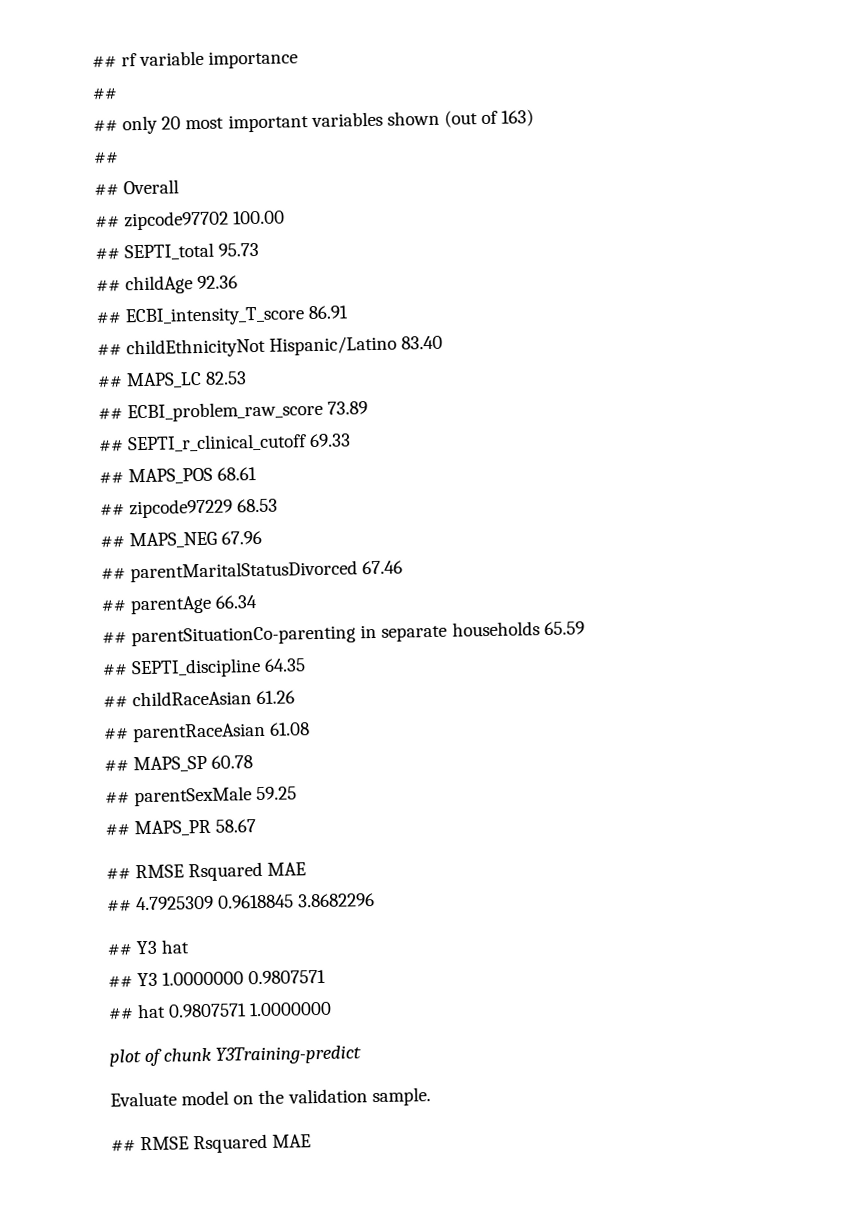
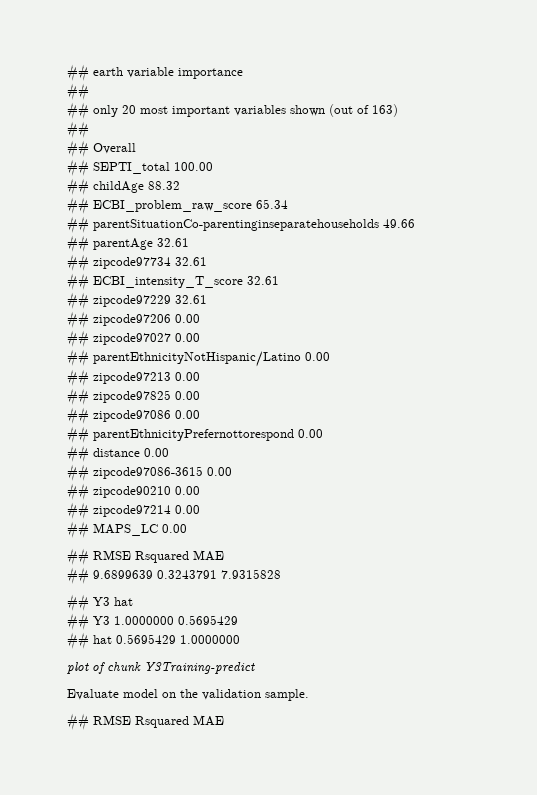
[92,53,138,68] ## rf -> [67,64,123,81] ## earth
[124,210,230,231] zipcode97702 -> [93,162,170,174] SEPTI_total
[124,242,260,261] [96,275,239,295] SEPTI_total 95.73 // ## childAge 92.36 -> [93,181,180,193] [67,197,288,214] [67,216,415,233] [67,235,189,252] [67,254,207,271] childAge 88.32 // ## ECBI_problem_raw_score 65.34 // ## parentSituationCo-parentinginseparatehouseholds 49.66 // ## parentAge 32.61 // ## zipcode97734 32.61
[308,305,349,320] [97,335,444,359] [97,371,248,389] [98,400,369,423] [99,433,352,453] [99,466,258,485] [100,498,279,519] [100,530,263,549] [101,560,404,583] [101,595,258,615] [102,621,585,647] [102,657,307,679] [103,690,296,708] [104,722,311,743] [104,755,254,773] [105,786,298,807] [105,819,257,837] 86.91 // ## childEthnicityNot Hispanic/Latino 83.40 // ## MAPS_LC 82.53 // ## ECBI_problem_raw_score 73.89 // ## SEPTI_r_clinical_cutoff 69.33 // ## MAPS_POS 68.61 // ## zipcode97229 68.53 // ## MAPS_NEG 67.96 // ## parentMaritalStatusDivorced 67.46 // ## parentAge 66.34 // ## parentSituationCo-parenting in separate households 65.59 // ## SEPTI_discipline 64.35 // ## childRaceAsian 61.26 // ## parentRaceAsian 61.08 // ## MAPS_SP 60.78 // ## parentSexMale 59.25 // ## MAPS_PR 58.67 -> [247,276,279,285] [67,292,207,309] [67,311,200,328] [67,330,200,347] [67,349,330,367] [67,369,200,386] [67,388,200,405] [67,407,200,424] [67,426,323,443] [67,445,169,462] [67,464,232,481] [67,483,200,500] [67,502,200,519] [67,521,187,538] 32.61 // ## zipcode97229 32.61 // ## zipcode97206 0.00 // ## zipcode97027 0.00 // ## parentEthnicityNotHispanic/Latino 0.00 // ## zipcode97213 0.00 // ## zipcode97825 0.00 // ## zipcode97086 0.00 // ## parentEthnicityPrefernottorespond 0.00 // ## distance 0.00 // ## zipcode97086-3615 0.00 // ## zipcode90210 0.00 // ## zipcode97214 0.00 // ## MAPS_LC 0.00
[136,893,376,911] 4.7925309 0.9618845 3.8682296 -> [93,569,281,579] 9.6899639 0.3243791 7.9315828
[248,969,327,985] 0.9807571 -> [178,615,238,625] 0.5695429
[168,1003,248,1018] 0.9807571 -> [116,634,176,644] 0.5695429

